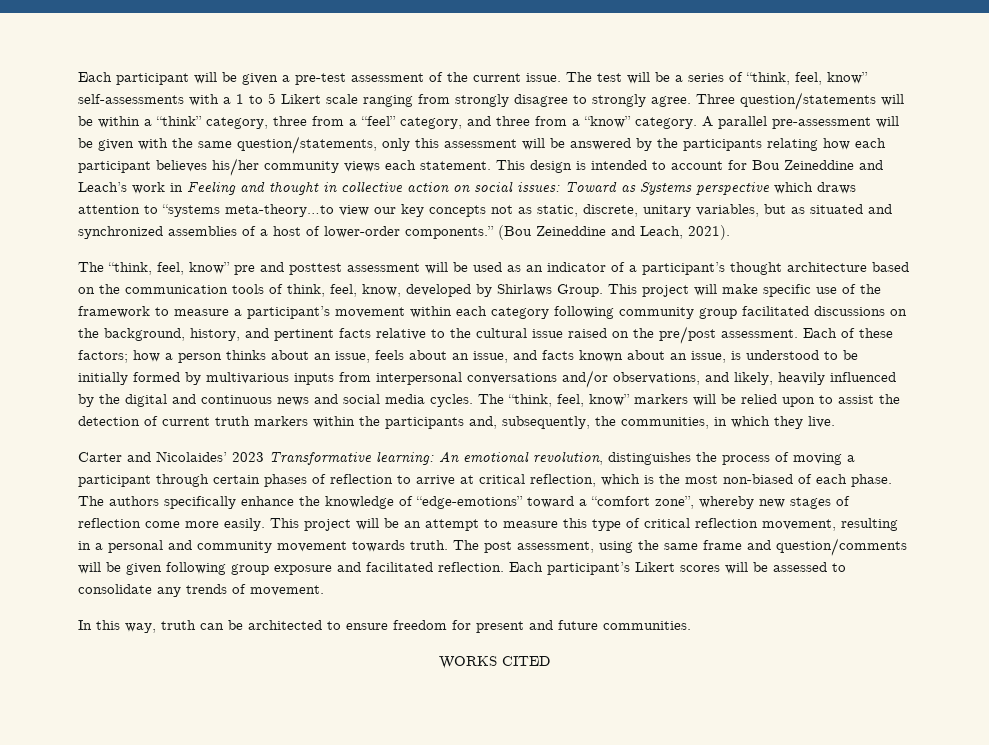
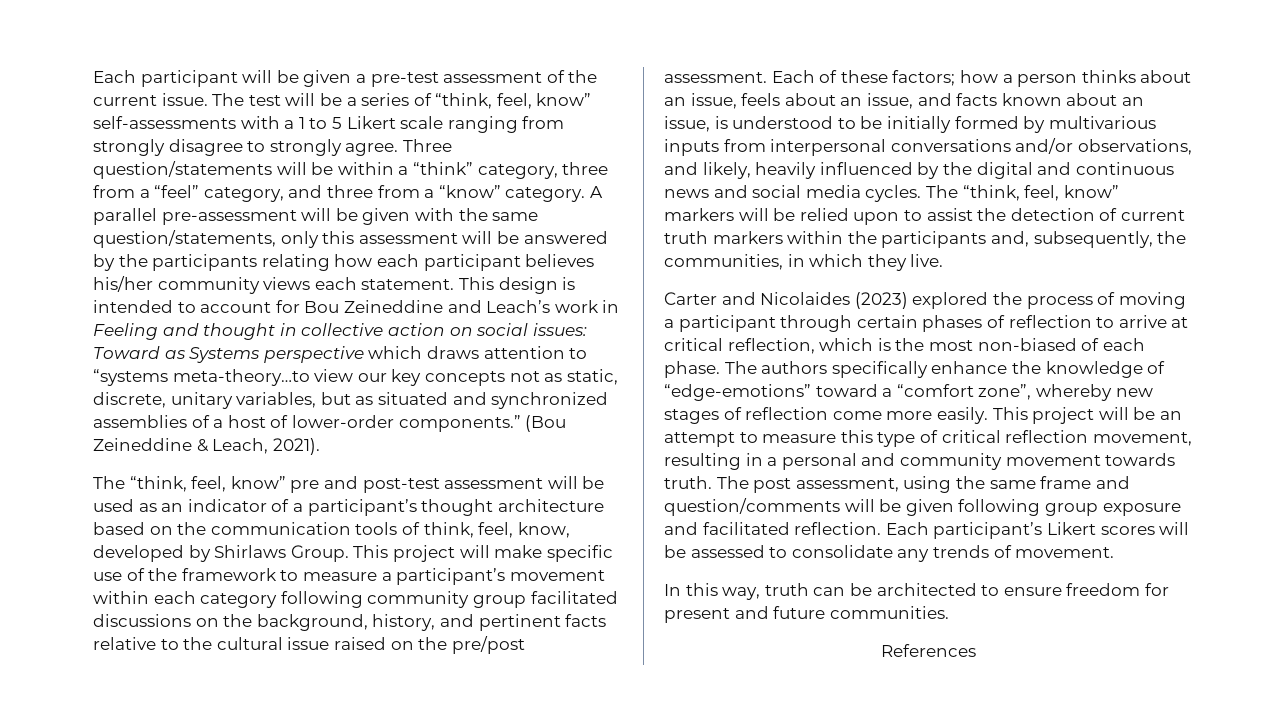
[611,226,635,236] and -> [196,439,209,452] &
[289,263,342,275] posttest -> [362,478,440,493] post-test
[156,451,691,465] Nicolaides’ 2023 Transformative learning: An emotional revolution, distinguishes -> [760,292,989,309] Nicolaides (2023) explored
[439,656,550,669] WORKS CITED -> [880,644,976,657] References

